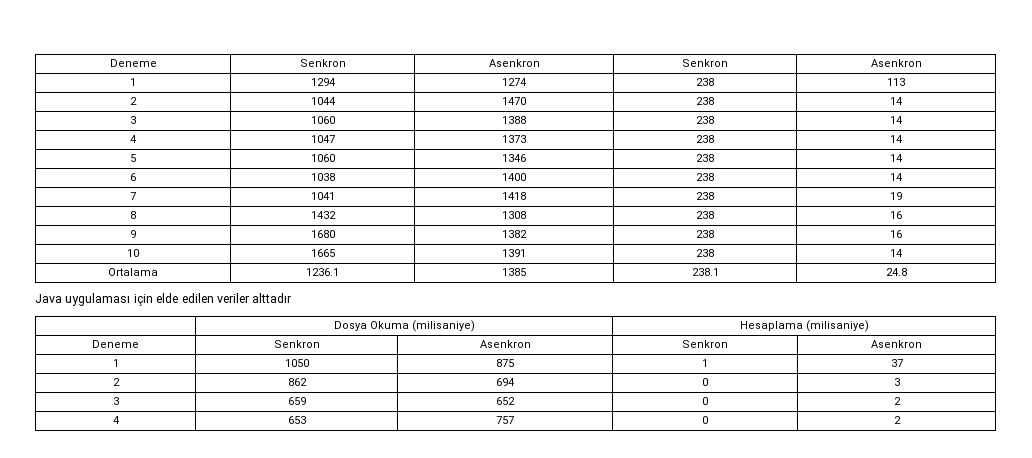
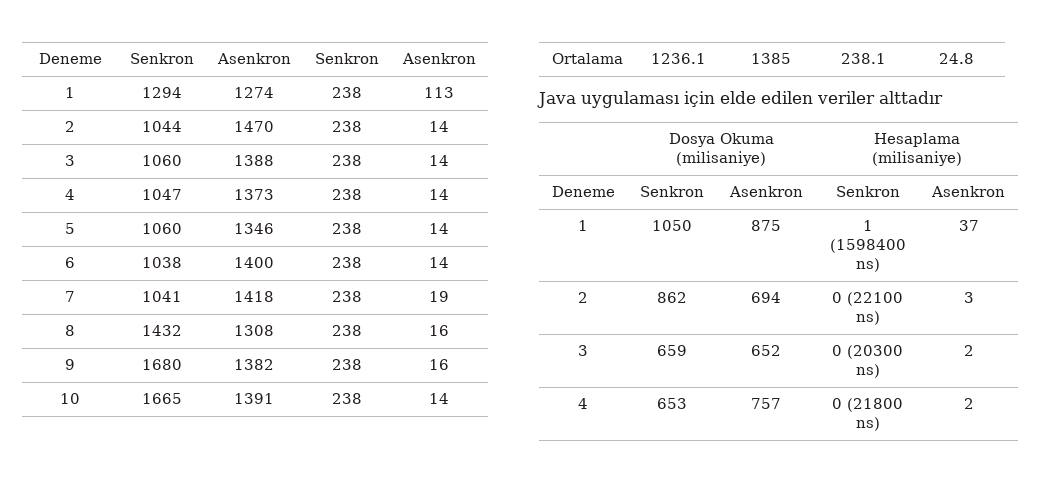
(708, 363) none -> [829,239,906,253] [855,258,880,272] (1598400 ns)
(708, 382) none -> [847,292,903,306] [855,311,880,325] (22100 ns)
(708, 401) none -> [847,345,903,359] [855,364,880,378] (20300 ns)
(708, 420) none -> [847,398,903,412] [855,417,880,431] (21800 ns)

